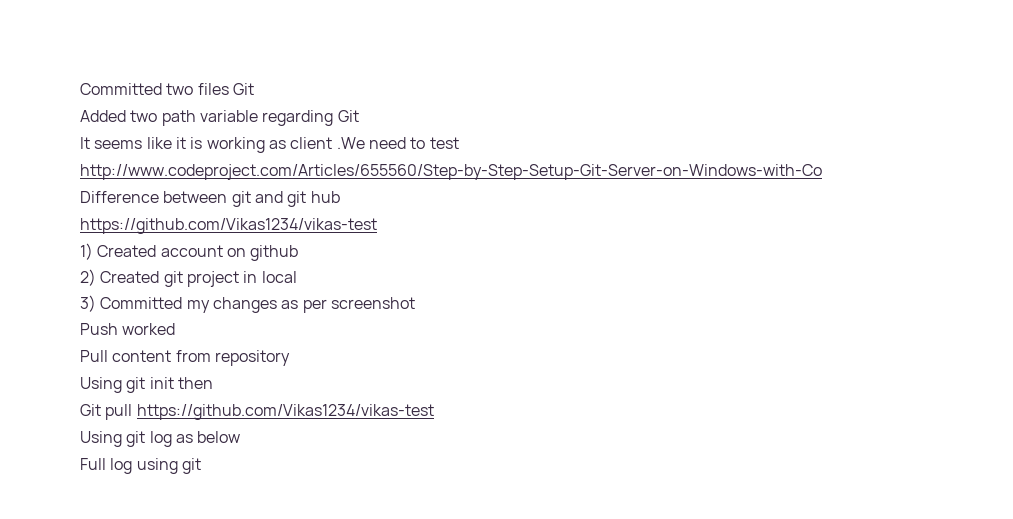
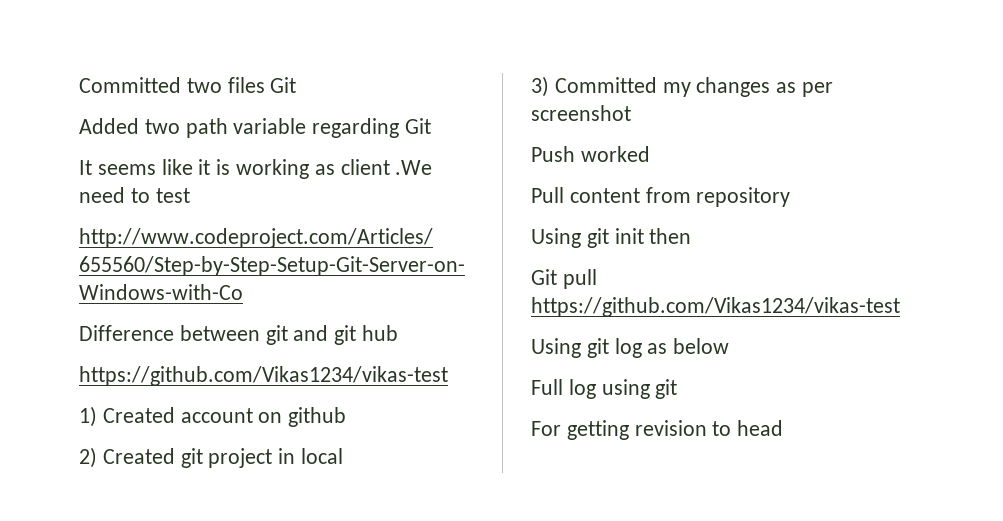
(201, 466) none -> [531,420,784,440] // For getting revision to head

